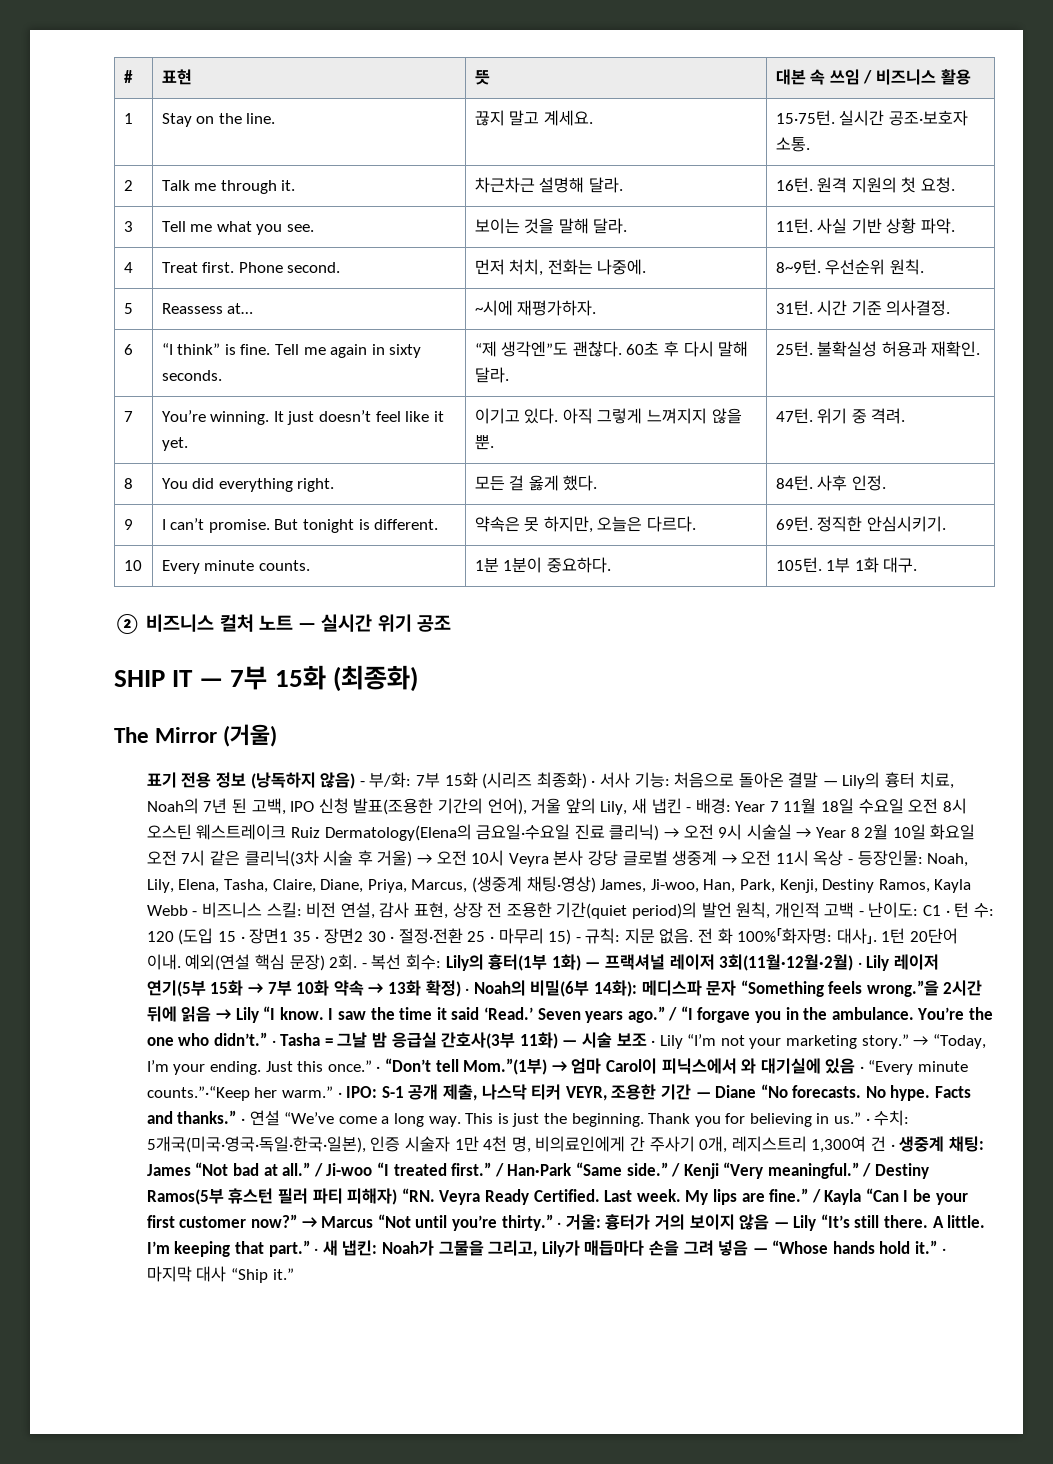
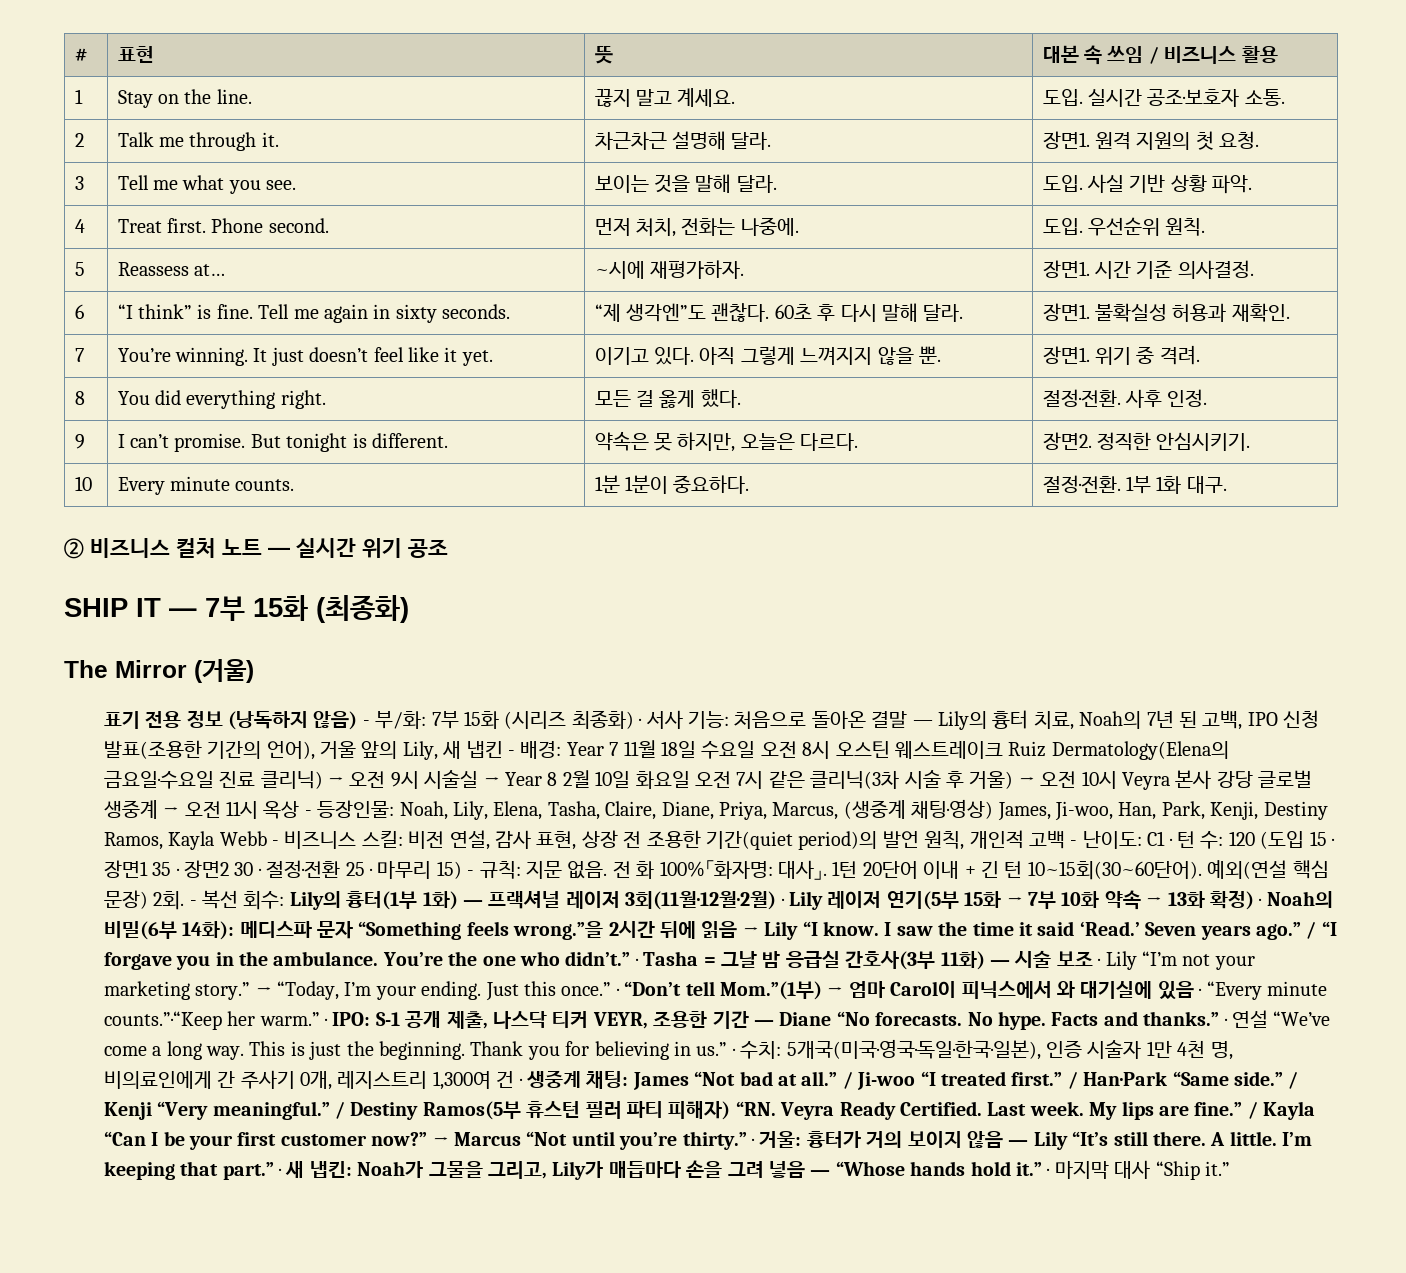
[775,110,835,126] 15·75턴. -> [1042,89,1083,106] 도입.
[775,177,813,193] 16턴. -> [1042,131,1090,149] 장면1.
[775,218,813,234] 11턴. -> [1042,175,1083,192] 도입.
[775,259,821,275] 8~9턴. -> [1042,218,1083,235] 도입.
[775,300,813,316] 31턴. -> [1042,260,1090,278] 장면1.
[775,341,813,357] 25턴. -> [1042,303,1090,321] 장면1.
[775,408,813,424] 47턴. -> [1042,346,1090,364] 장면1.
[775,475,813,491] 84턴. -> [1042,389,1121,407] 절정·전환.
[775,516,813,532] 69턴. -> [1042,432,1092,450] 장면2.
[775,557,822,573] 105턴. -> [1042,475,1121,493] 절정·전환.
[146,954,181,970] 이내. -> [923,861,1202,880] 이내 + 긴 턴 10~15회(30~60단어).

